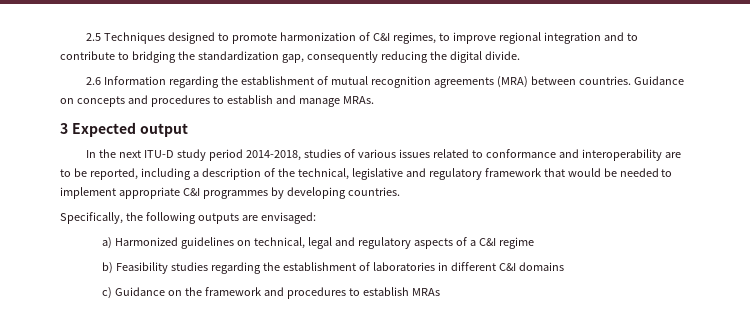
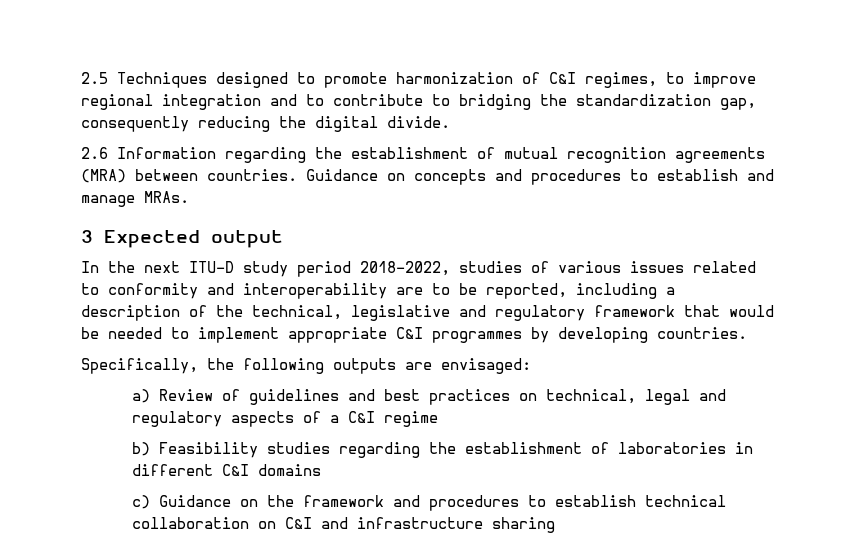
[245,150,301,161] 2014-2018, -> [360,261,450,276] 2018-2022,
[485,149,556,158] conformance -> [108,283,198,299] conformity
[115,237,235,249] Harmonized guidelines -> [159,389,511,405] Review of guidelines and best practices
[412,288,441,296] MRAs -> [645,495,727,507] [132,517,556,533] technical collaboration on C&I and infrastructure sharing

